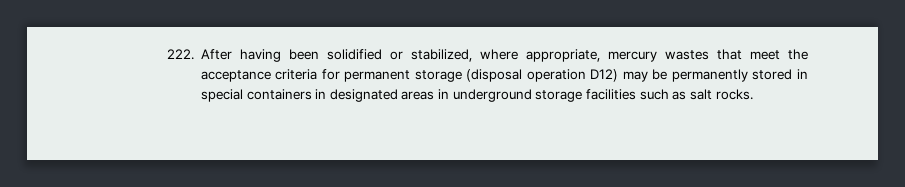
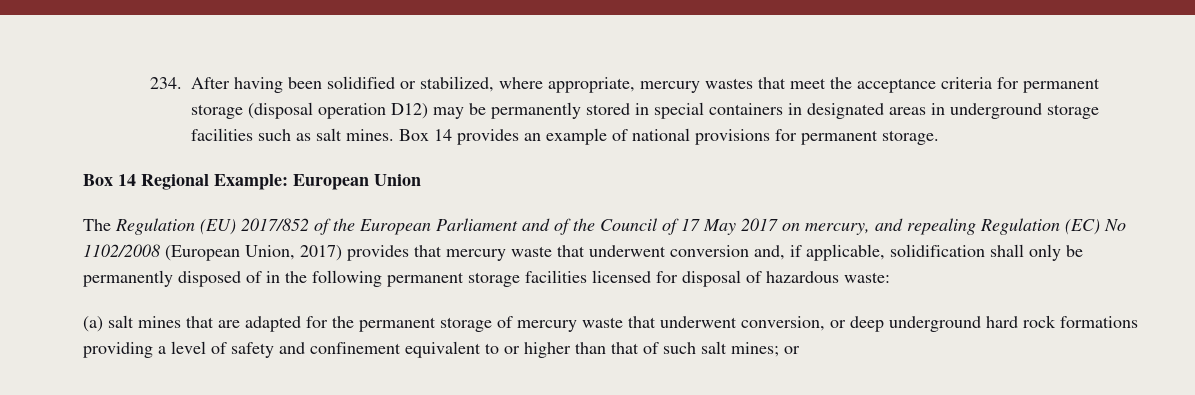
[167,49,195,60] 222. -> [149,77,182,89] 234.
[715,89,753,100] rocks. -> [345,128,939,145] [83,174,421,190] [83,218,1126,235] [83,244,1083,261] [83,270,890,287] [83,315,1138,332] [83,341,800,358] mines. Box 14 provides an example of national provisions for permanent storage. // Box 14 Regional Example: European Union // The Regulation (EU) 2017/852 of the European Parliament and of the Council of 17 May 2017 on mercury, and repealing Regulation (EC) No 1102/2008 (European Union, 2017) provides that mercury waste that underwent conversion and, if applicable, solidification shall only be permanently disposed of in the following permanent storage facilities licensed for disposal of hazardous waste: // (a) salt mines that are adapted for the permanent storage of mercury waste that underwent conversion, or deep underground hard rock formations providing a level of safety and confinement equivalent to or higher than that of such salt mines; or

